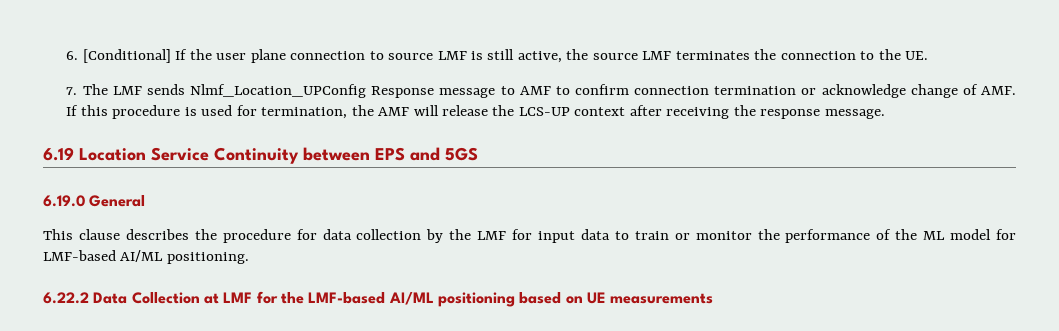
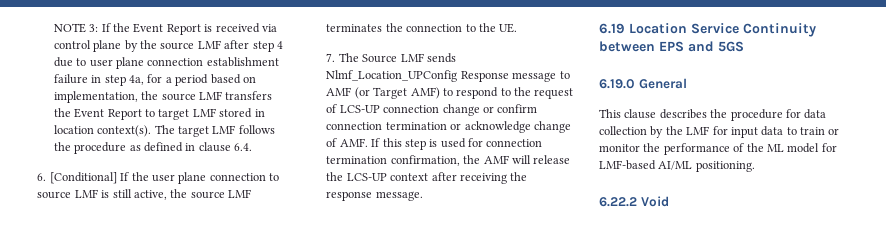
(66, 55) none -> [53,23,277,35] [53,40,283,52] [53,57,279,69] [53,74,256,86] [53,91,273,103] [53,108,265,120] [53,125,275,137] [53,142,253,154] NOTE 3: If the Event Report is received via control plane by the source LMF after step 4 due to user plane connection establishment failure in step 4a, for a period based on implementation, the source LMF transfers the Event Report to target LMF stored in location context(s). The target LMF follows the procedure as defined in clause 6.4. //
(108, 89) none -> [362,54,398,63] Source
[555,86,570,95] to -> [354,87,574,99] [326,104,494,116] (or Target AMF) to respond to the request of LCS-UP connection change or
[112,105,181,119] procedure -> [404,139,426,150] step
[261,107,348,119] termination, -> [486,139,543,147] [326,155,460,166] connection termination confirmation,
[93,291,714,307] Data Collection at LMF for the LMF-based AI/ML positioning based on UE measurements -> [640,196,669,207] Void

